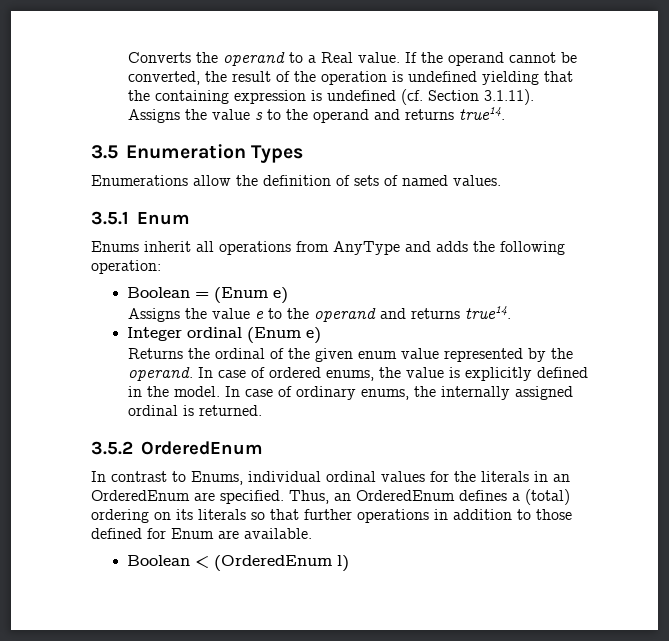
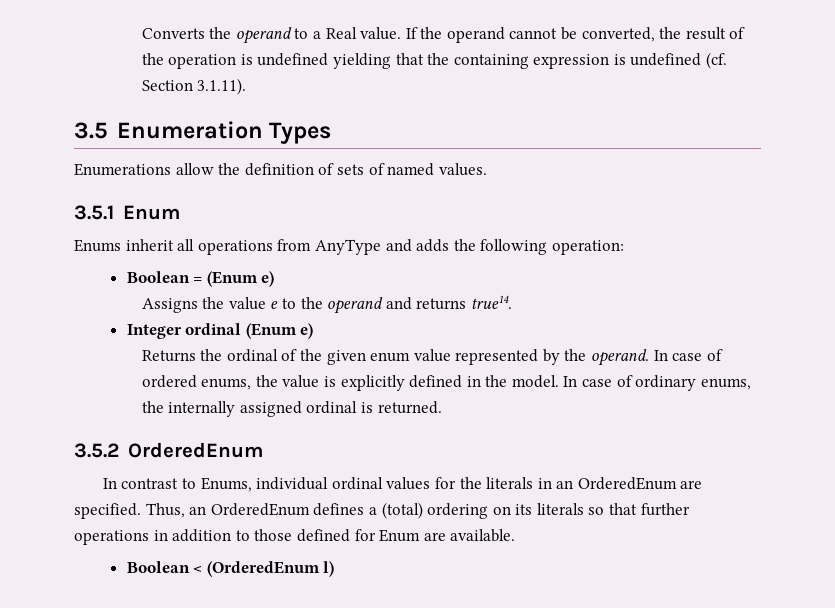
[127,107,505,123] // Assigns the value s to the operand and returns true14. -> (247, 86) none

